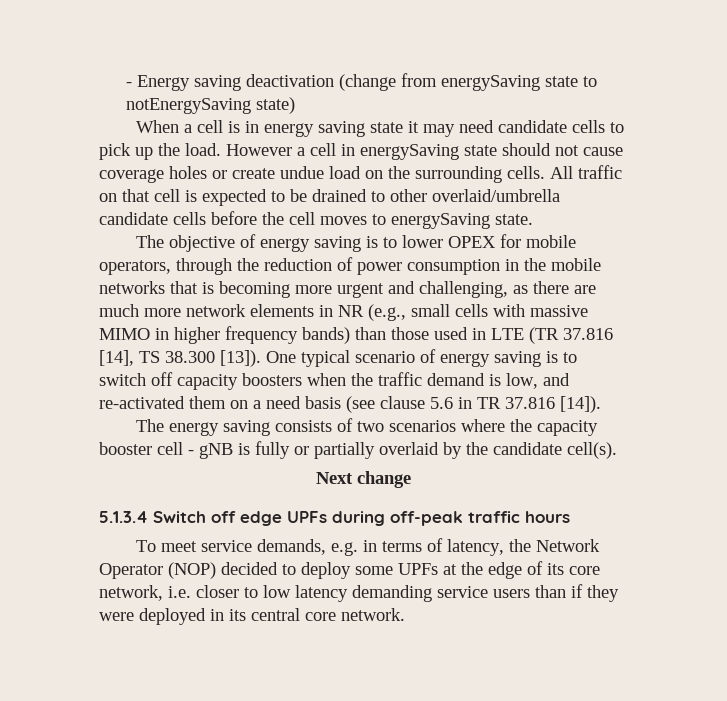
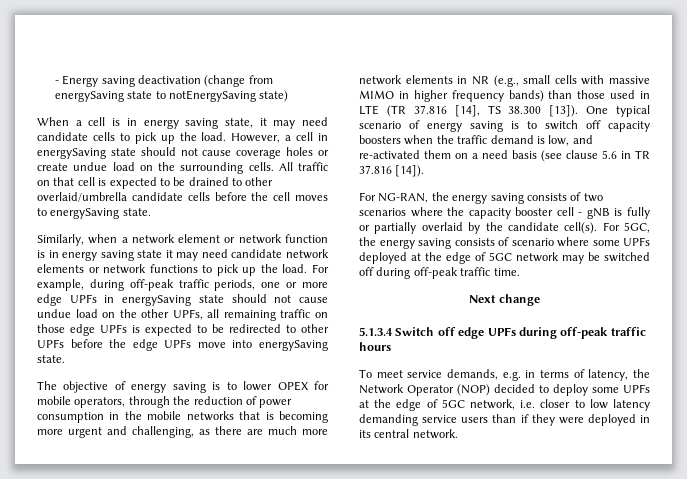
[370,122,404,133] state -> [224,118,253,128] state,
[226,144,292,156] However -> [231,133,281,143] However,
(533, 219) none -> [37,234,328,246] [37,249,329,261] [37,264,329,276] [37,279,328,291] [37,294,328,306] [37,309,328,321] [37,324,329,336] [37,339,328,351] [37,355,65,363] // Similarly, when a network element or network function is in energy saving state it may need candidate network elements or network functions to pick up the load. For example, during off-peak traffic periods, one or more edge UPFs in energySaving state should not cause undue load on the other UPFs, all remaining traffic on those edge UPFs is expected to be redirected to other UPFs before the edge UPFs move into energySaving state.
[136,419,165,432] The -> [359,192,449,203] For NG-RAN, the
(617, 450) none -> [602,222,650,233] [359,237,650,249] [359,252,650,264] [359,267,520,279] For 5GC, the energy saving consists of scenario where some UPFs deployed at the edge of 5GC network may be switched off during off-peak traffic time.
[547,563,600,575] its core -> [441,399,465,408] 5GC
[305,612,336,621] core -> (410, 433) none

